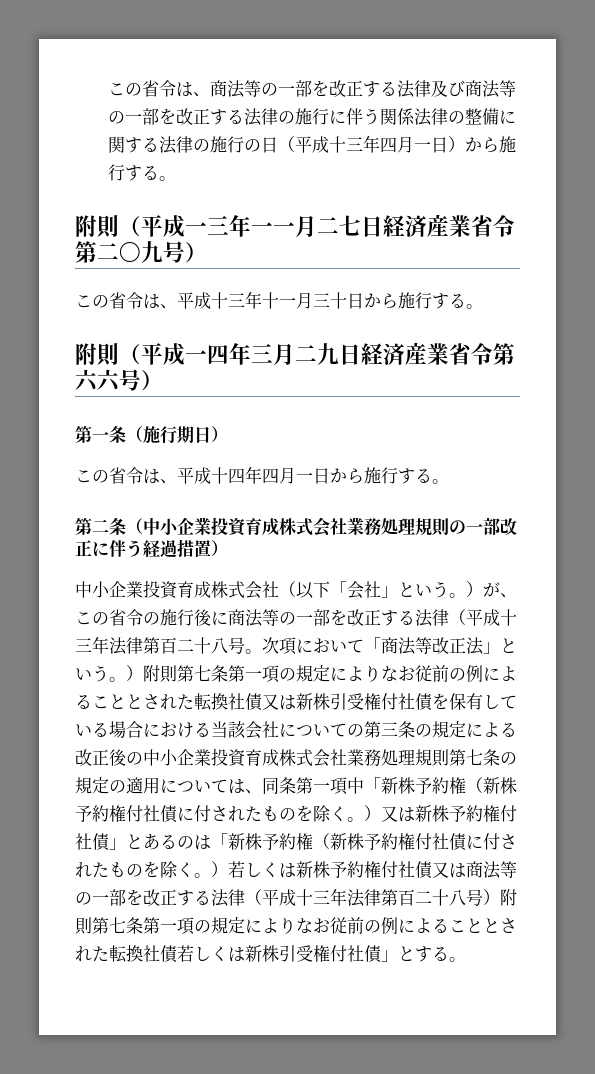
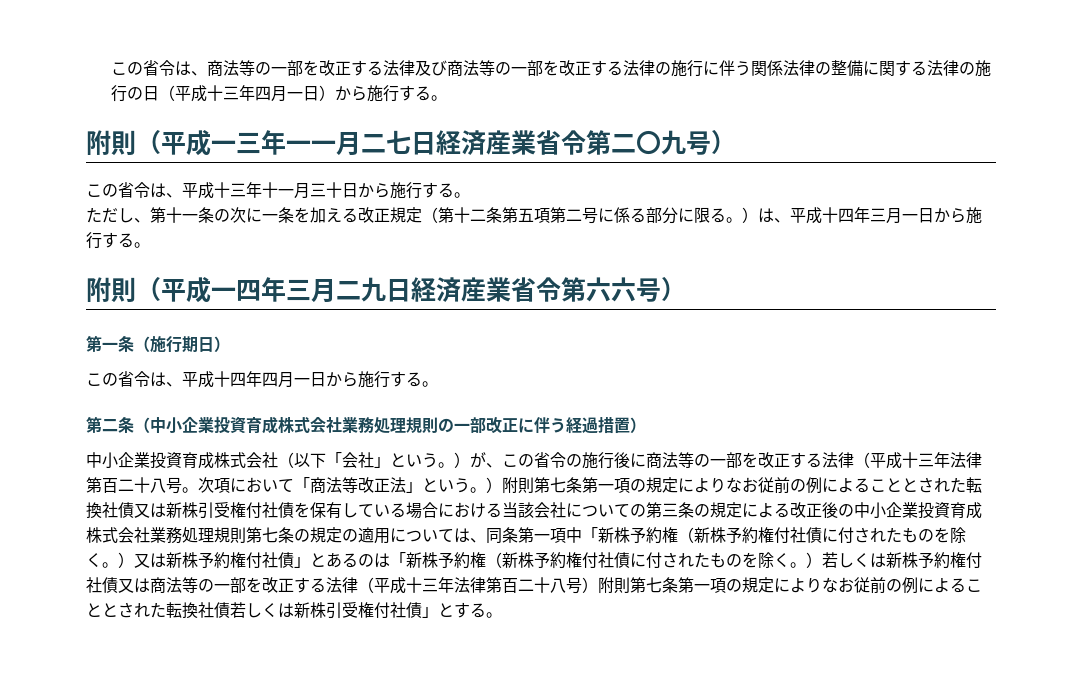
(483, 306) none -> [86,207,982,224] [86,232,150,249] // ただし、第十一条の次に一条を加える改正規定（第十二条第五項第二号に係る部分に限る。）は、平成十四年三月一日から施行する。

